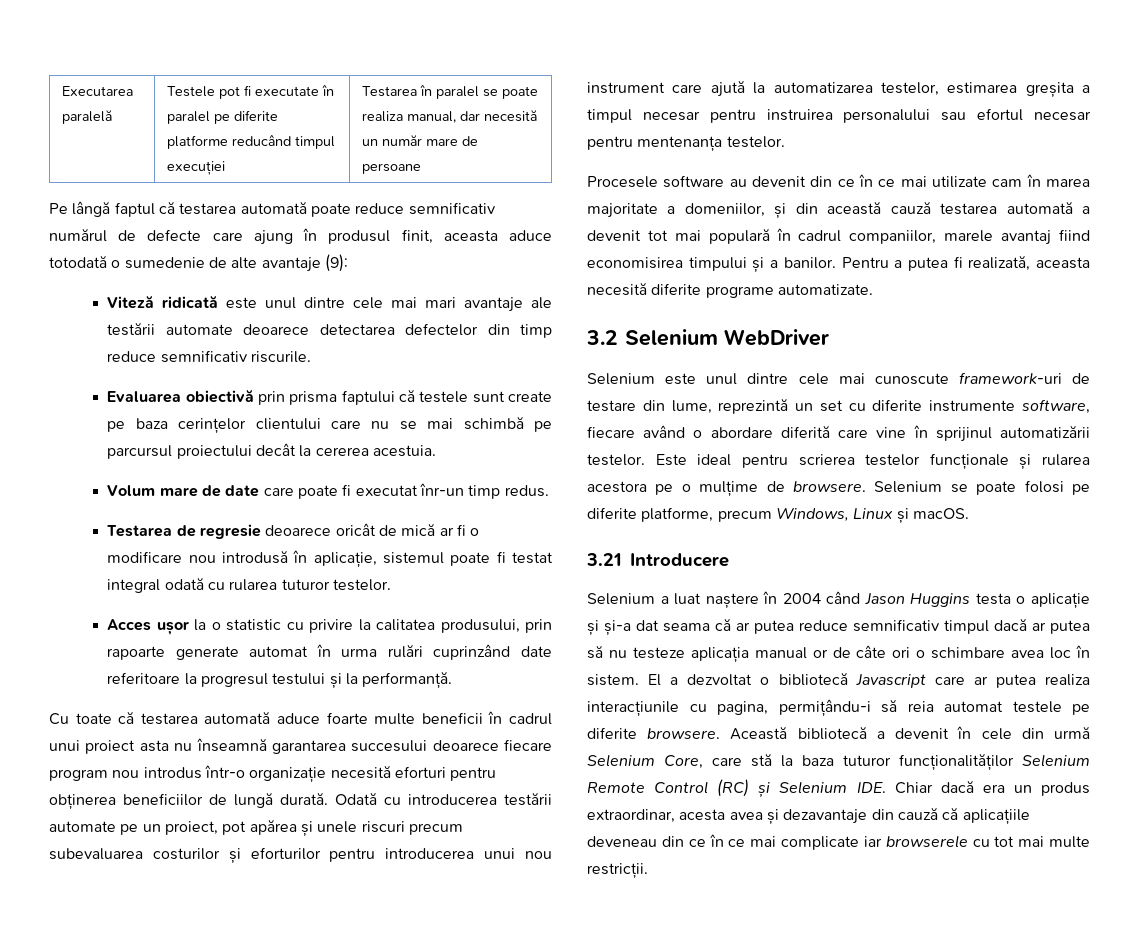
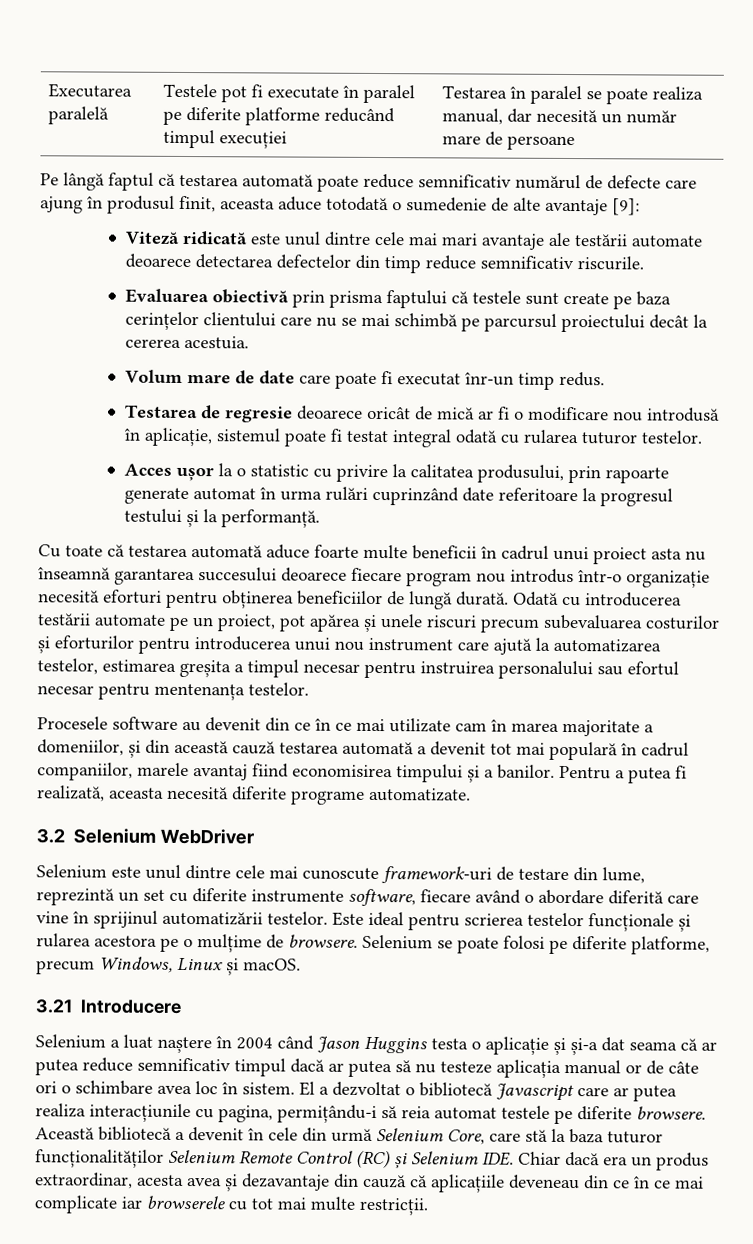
[324,254,348,272] (9): -> [612,198,640,216] [9]:

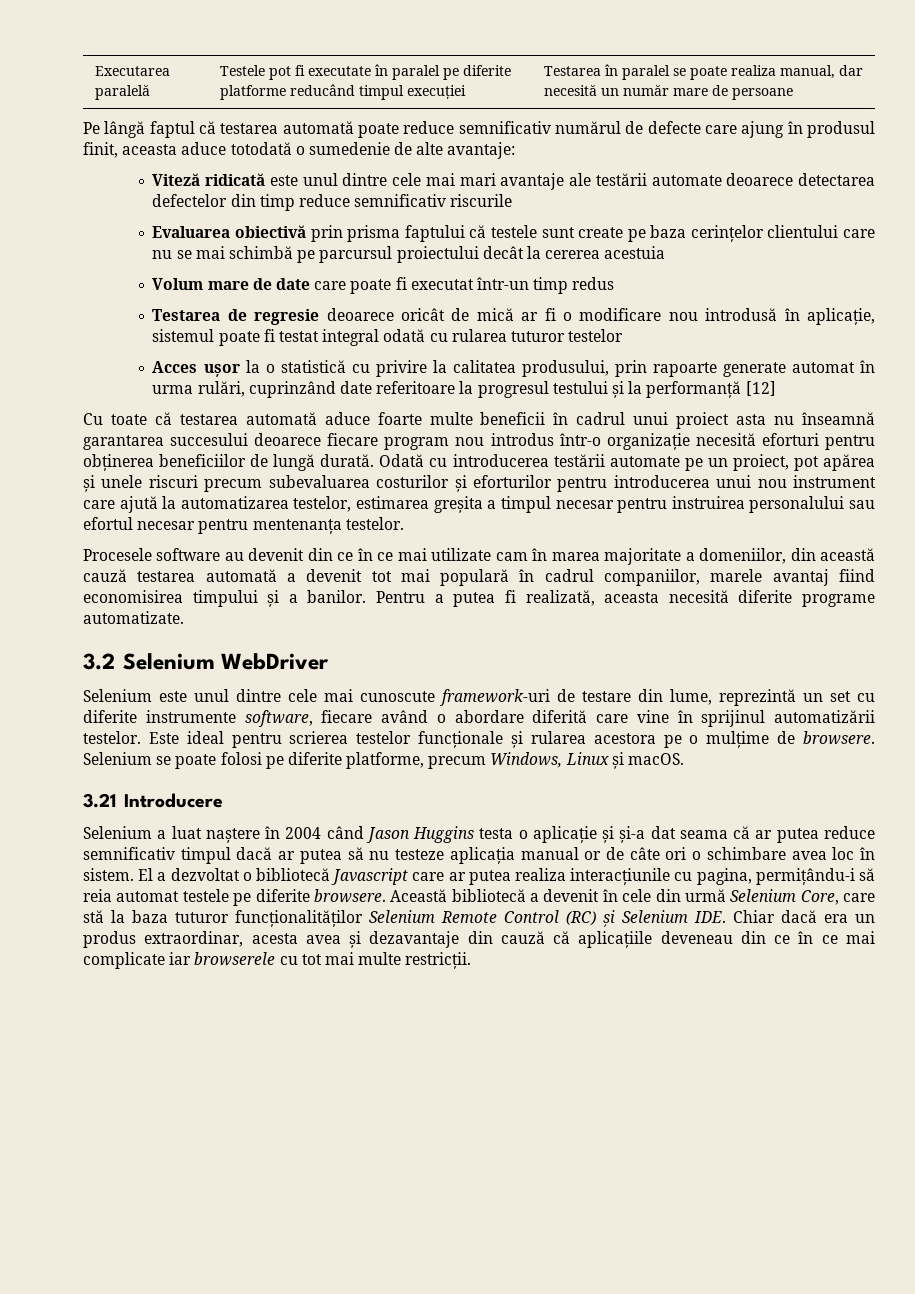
[545,198,640,216] avantaje [9]: -> [447,142,516,159] avantaje:
[577,256,645,271] riscurile. -> [450,194,513,207] riscurile
[184,335,250,350] acestuia. -> [604,246,666,259] acestuia
[464,371,606,390] înr-un timp redus. -> [476,277,615,294] într-un timp redus
[641,430,704,444] testelor. -> [568,329,624,342] testelor
[250,464,310,477] statistic -> [280,360,346,373] statistică
[325,486,369,501] rulări -> [197,381,245,397] rulări,
[221,509,321,528] performanță. -> [646,381,776,398] performanță [12]
[128,740,141,758] și -> (787, 556) none

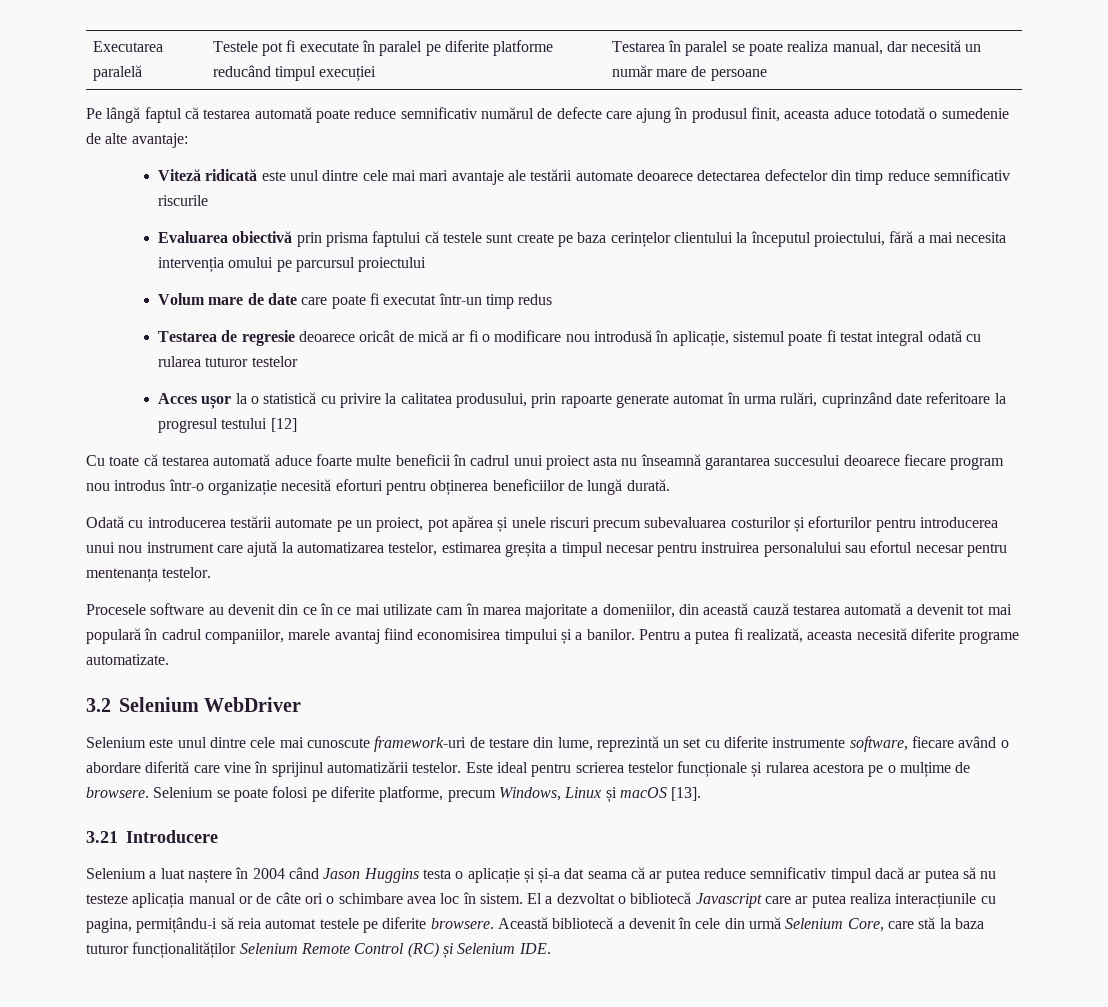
[843,229,876,238] [152,246,294,259] care nu se mai schimbă -> [736,231,1007,247] [158,257,274,273] la începutul proiectului, fără a mai necesita intervenția omului
[482,246,666,259] decât la cererea acestuia -> (427, 264) none
[611,381,742,398] și la performanță -> (268, 423) none
(375, 460) none -> (670, 485) //
[628,753,685,765] macOS. -> [619,787,702,801] macOS [13].
[733,910,875,923] [83,931,875,948] [83,952,472,969] Chiar dacă era un produs extraordinar, acesta avea și dezavantaje din cauză că aplicațiile deveneau din ce în ce mai complicate iar browserele cu tot mai multe restricții. -> (551, 948) none

